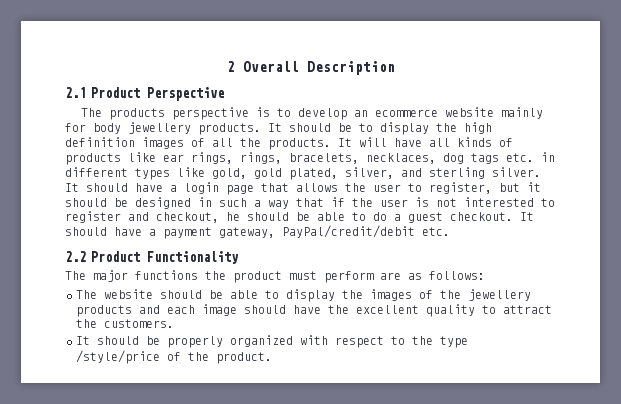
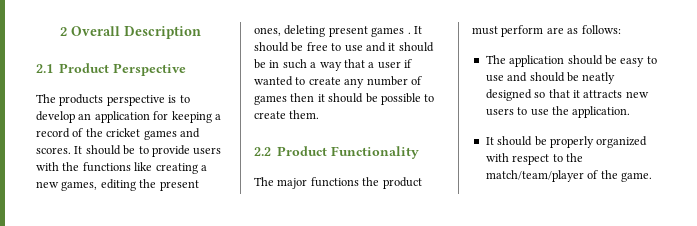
[375,107,544,119] [65,122,492,135] [65,137,513,150] [65,152,555,165] [65,167,541,180] [65,182,541,195] [65,197,191,209] ecommerce website mainly for body jewellery products. It should be to display the high definition images of all the products. It will have all kinds of products like ear rings, rings, bracelets, necklaces, dog tags etc. in different types like gold, gold plated, silver, and sterling silver. It should have a login page that allows the user to register, but it should be designed -> [94,111,221,123] [36,128,200,140] [36,145,222,157] [36,162,207,174] [36,179,199,191] [254,25,422,37] [254,42,434,52] [254,59,266,69] application for keeping a record of the cricket games and scores. It should be to provide users with the functions like creating a new games, editing the present ones, deleting present games . It should be free to use and it should be
[331,197,555,207] [65,211,534,223] [65,225,450,239] if the user is not interested to register and checkout, he should be able to do a guest checkout. It should have a payment gateway, PayPal/credit/debit etc. -> [368,59,412,69] [254,76,422,88] [254,93,435,105] [254,110,320,119] a user if wanted to create any number of games then it should be possible to create them.
[104,289,531,302] [76,304,552,317] [76,319,174,328] website should be able to display the images of the jewellery products and each image should have the excellent quality to attract the customers. -> [509,55,657,67] [485,72,616,84] [485,89,649,101] [485,106,631,118] application should be easy to use and should be neatly designed so that it attracts new users to use the application.
[440,336,468,348] [76,350,272,364] type /style/price of the product. -> [485,170,652,182] match/team/player of the game.

